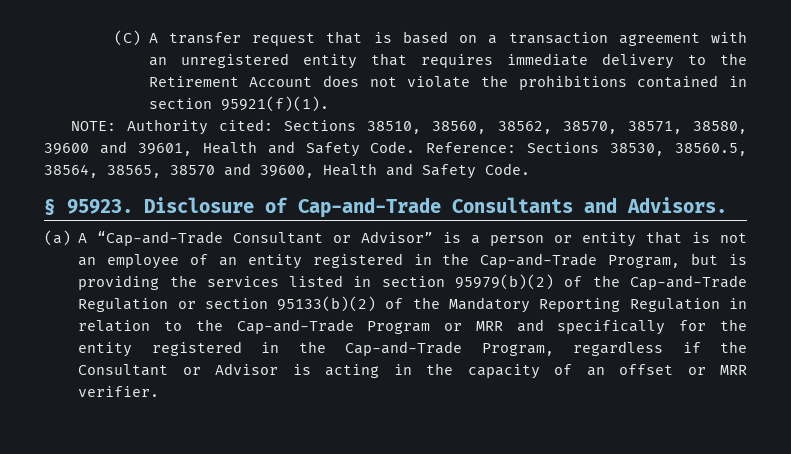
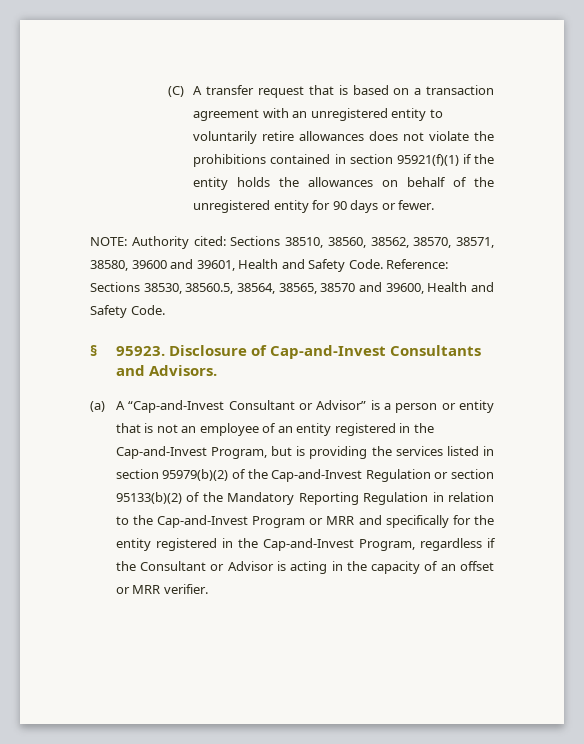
[370,53,747,69] [148,76,313,87] that requires immediate delivery to the Retirement Account -> [429,109,443,118] [193,131,365,144] to voluntarily retire allowances
[220,96,329,112] 95921(f)(1). -> [396,154,494,166] [193,177,494,190] [193,200,435,213] 95921(f)(1) if the entity holds the allowances on behalf of the unregistered entity for 90 days or fewer.
[298,197,442,218] Cap-and-Trade -> [269,345,386,359] Cap-and-Invest
[97,231,224,246] “Cap-and-Trade -> [128,400,225,413] “Cap-and-Invest
[480,253,598,268] Cap-and-Trade -> [115,446,207,459] Cap-and-Invest
[629,275,747,290] Cap-and-Trade -> [271,469,363,482] Cap-and-Invest
[236,319,354,334] Cap-and-Trade -> [157,515,249,528] Cap-and-Invest
[345,341,463,356] Cap-and-Trade -> [262,538,354,551] Cap-and-Invest

